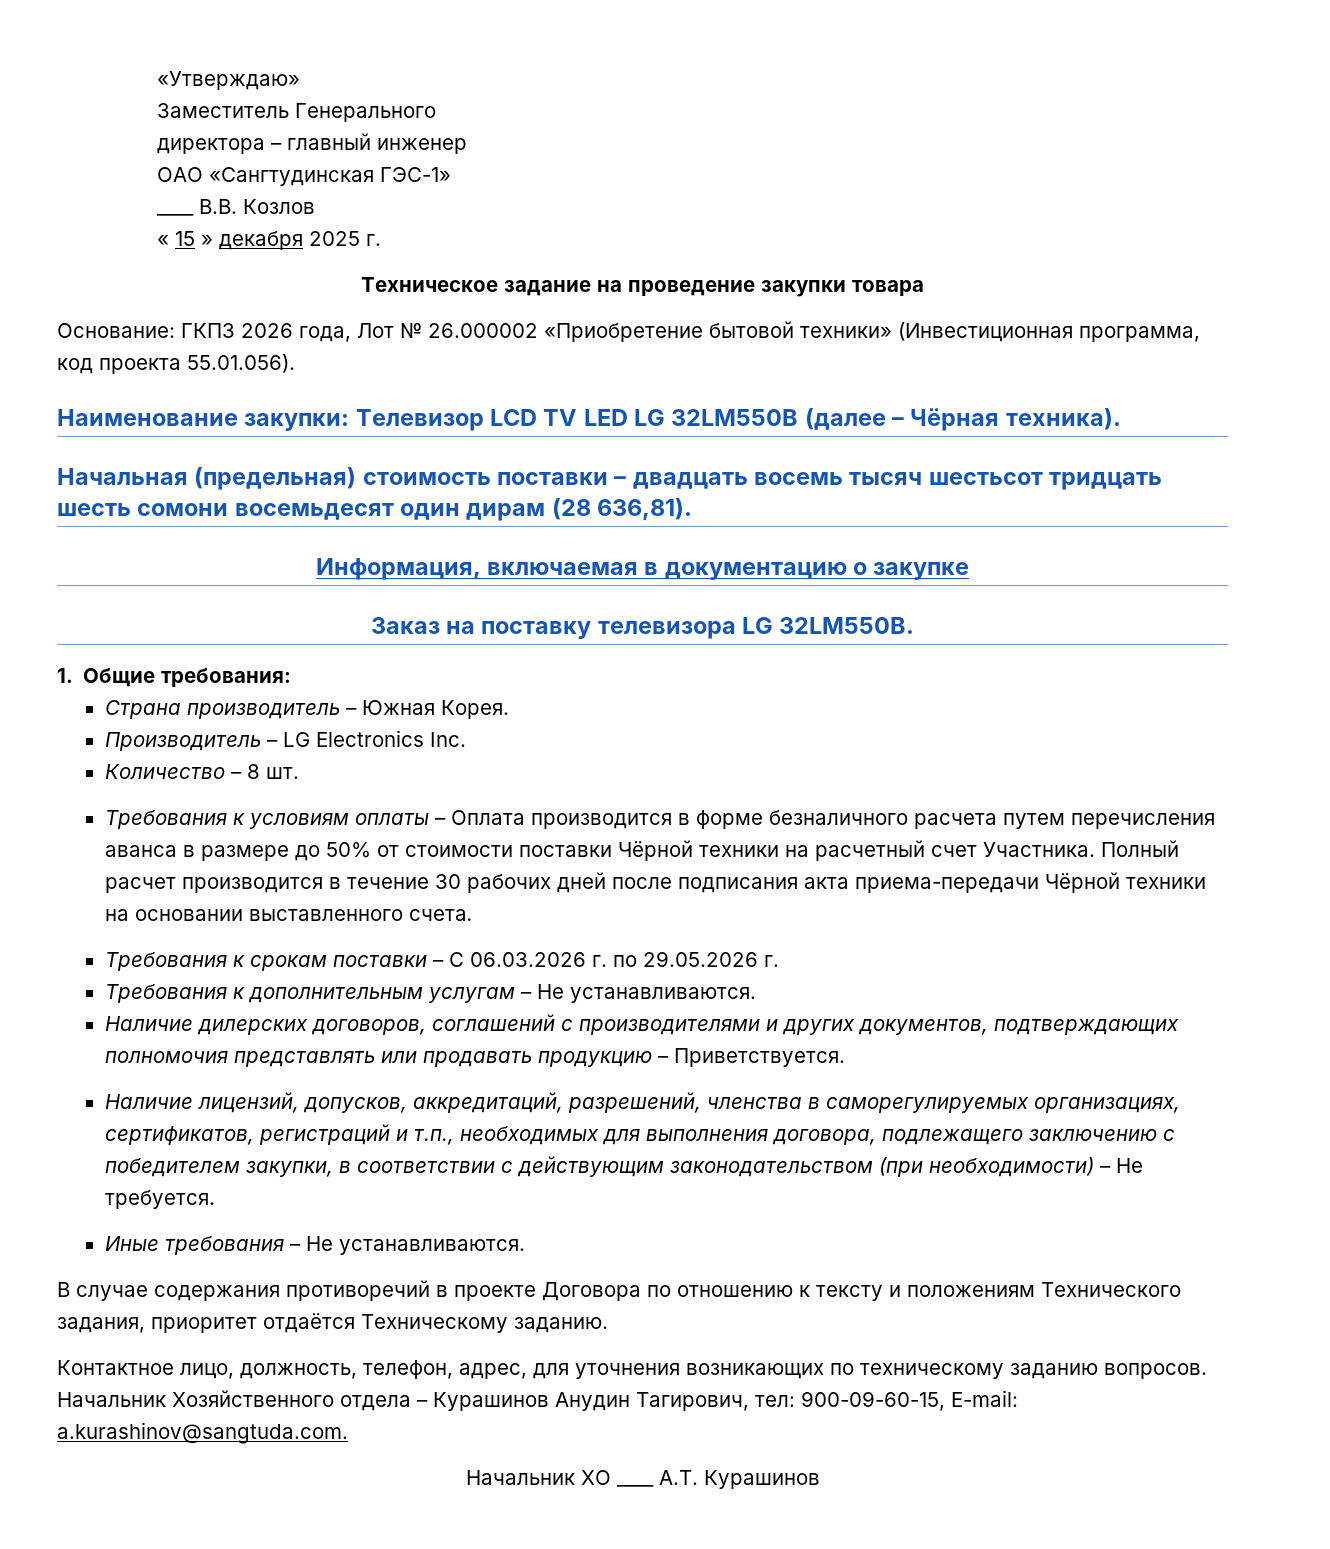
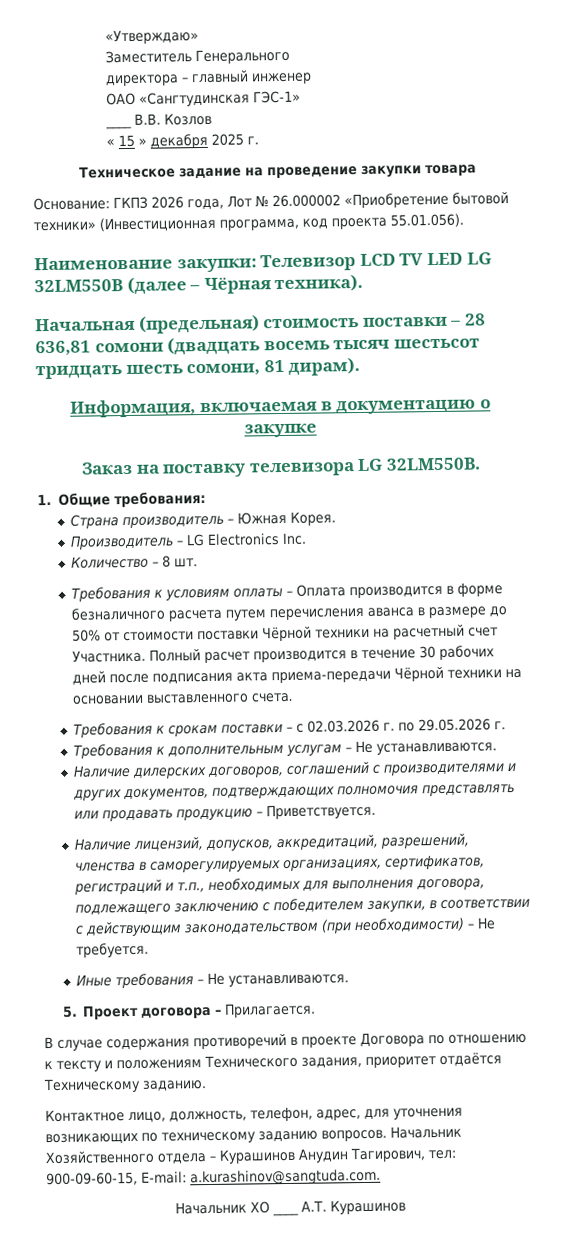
[632,472,748,489] двадцать -> [464,313,486,326] [35,336,261,357] 28 636,81 сомони (двадцать
[137,498,693,521] сомони восемьдесят один дирам (28 636,81). -> [186,356,361,377] сомони, 81 дирам).
[448,952,586,967] С 06.03.2026 -> [296,719,381,733] с 02.03.2026
(525, 1247) none -> [61,1002,317,1020] // 5. Проект договора – Прилагается.

